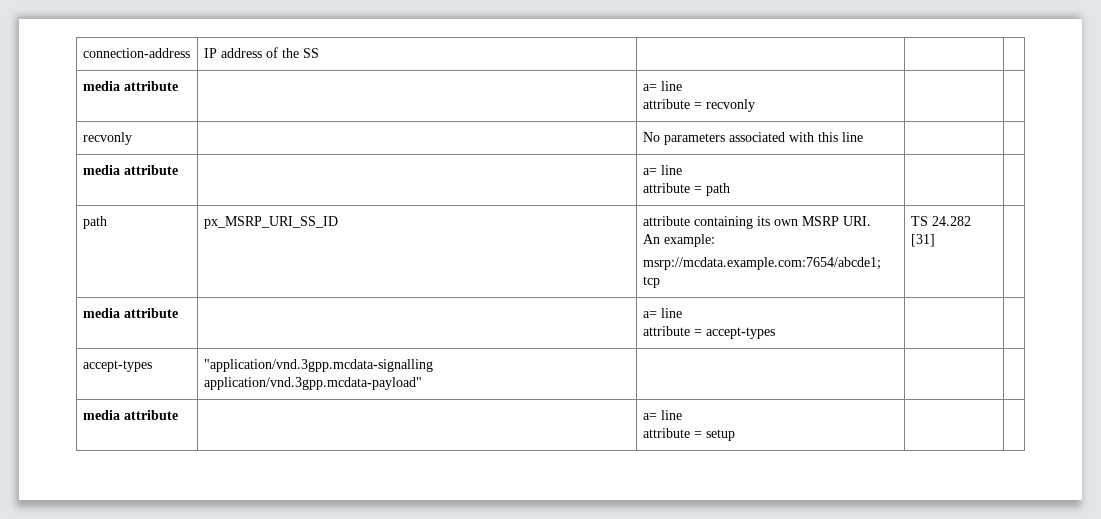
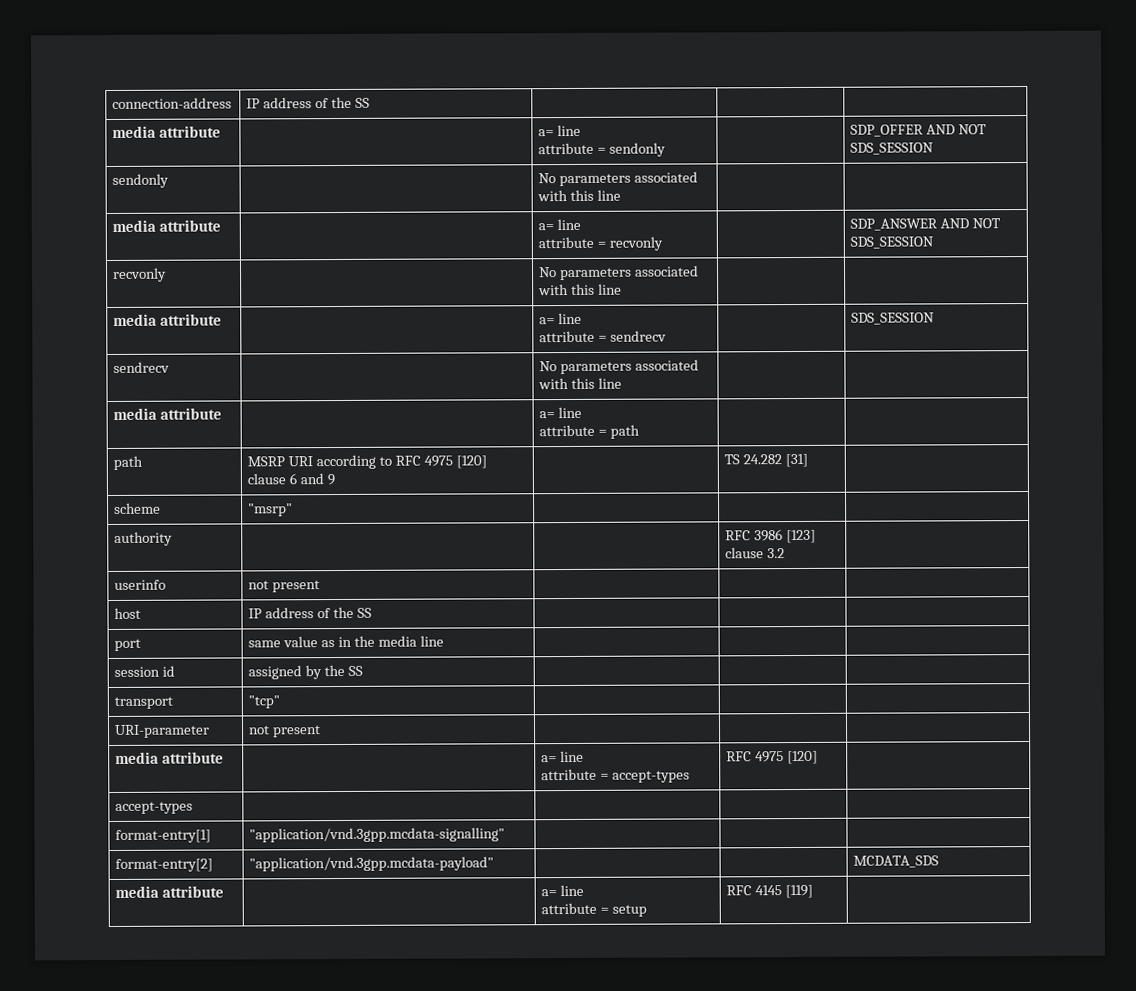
(682, 86) none -> [538,142,666,157] [850,124,987,137] [850,142,935,155] [112,173,170,188] [538,171,698,187] [537,189,621,202] [112,219,221,232] [538,218,581,231] // attribute = sendonly | | SDP_OFFER AND NOT SDS_SESSION // sendonly | | No parameters associated with this line | | // media attribute | | a= line
(755, 105) none -> [850,218,1001,231] [850,236,935,249] SDP_ANSWER AND NOT SDS_SESSION
[705,183,730,196] [82,216,107,229] [203,216,338,229] [642,216,871,229] [642,234,715,247] [642,257,881,270] [642,276,660,288] [910,216,971,226] [910,234,935,247] path | | // path | px_MSRP_URI_SS_ID | attribute containing its own MSRP URI. // An example: // msrp://mcdata.example.com:7654/abcde1; tcp | TS 24.282 [31] -> [609,330,667,342] [851,312,936,325] [113,361,171,373] [539,359,699,375] [538,377,622,390] [113,407,222,420] [539,406,582,419] [539,424,640,439] [113,455,144,470] [247,454,487,470] [247,473,335,486] [724,453,808,468] [114,502,162,514] [248,503,294,517] [114,531,174,546] [725,529,816,544] [725,547,785,559] [114,579,167,590] [248,580,320,593] [114,607,142,619] [248,606,372,619] [114,638,142,651] [248,635,444,648] [114,665,175,677] [248,664,363,680] [114,696,174,709] [248,695,281,709] [114,724,211,738] [249,725,321,738] sendrecv | | SDS_SESSION // sendrecv | | No parameters associated with this line | | // media attribute | | a= line // attribute = path | | // path | MSRP URI according to RFC 4975 [120] clause 6 and 9 | | TS 24.282 [31] | // scheme | "msrp" | | | // authority | | | RFC 3986 [123] clause 3.2 | // userinfo | not present | | | // host | IP address of the SS | | | // port | same value as in the media line | | | // session id | assigned by the SS | | | // transport | "tcp" | | | // URI-parameter | not present | |
[82,360,152,372] [203,359,433,372] [203,377,422,390] | // accept-types | "application/vnd.3gpp.mcdata-signalling application/vnd.3gpp.mcdata-payload" | | | -> [726,750,818,765] [115,801,194,814] [115,829,212,843] [249,827,506,843] [115,858,214,872] [249,856,495,872] [853,855,940,868] RFC 4975 [120] | // accept-types | | | | // format-entry[1] | "application/vnd.3gpp.mcdata-signalling" | | | // format-entry[2] | "application/vnd.3gpp.mcdata-payload" | | | MCDATA_SDS
(735, 435) none -> [726,884,813,899] RFC 4145 [119]

